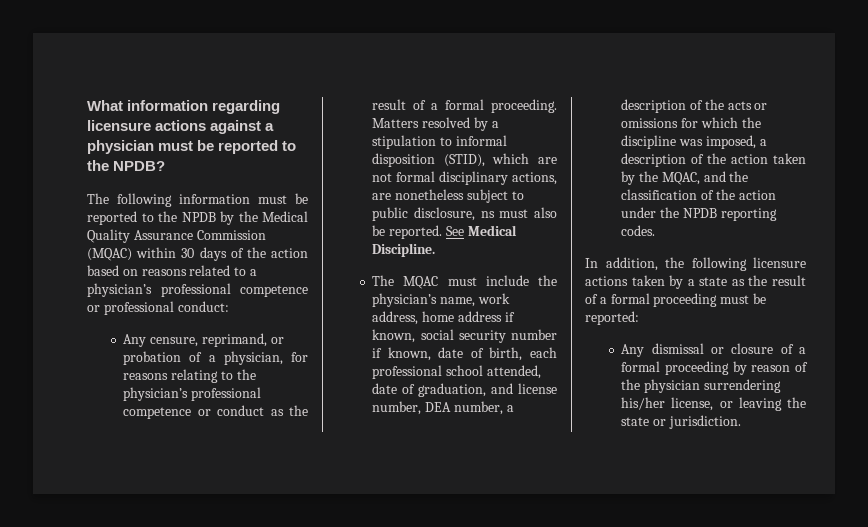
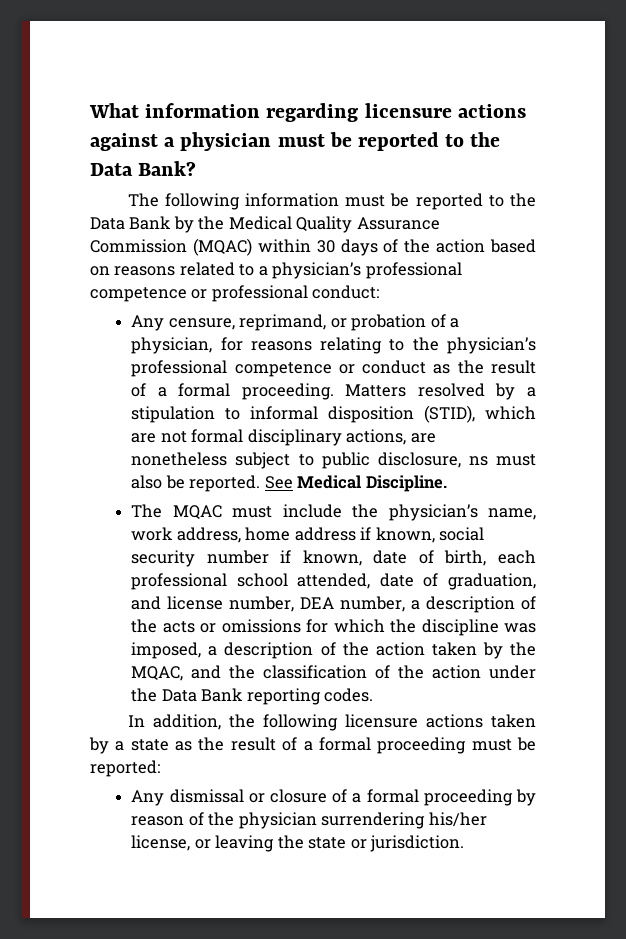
[113,161,166,171] NPDB? -> [90,161,197,176] Data Bank?
[181,212,216,222] NPDB -> [90,216,172,230] Data Bank
[682,208,717,218] NPDB -> [161,688,244,702] Data Bank

